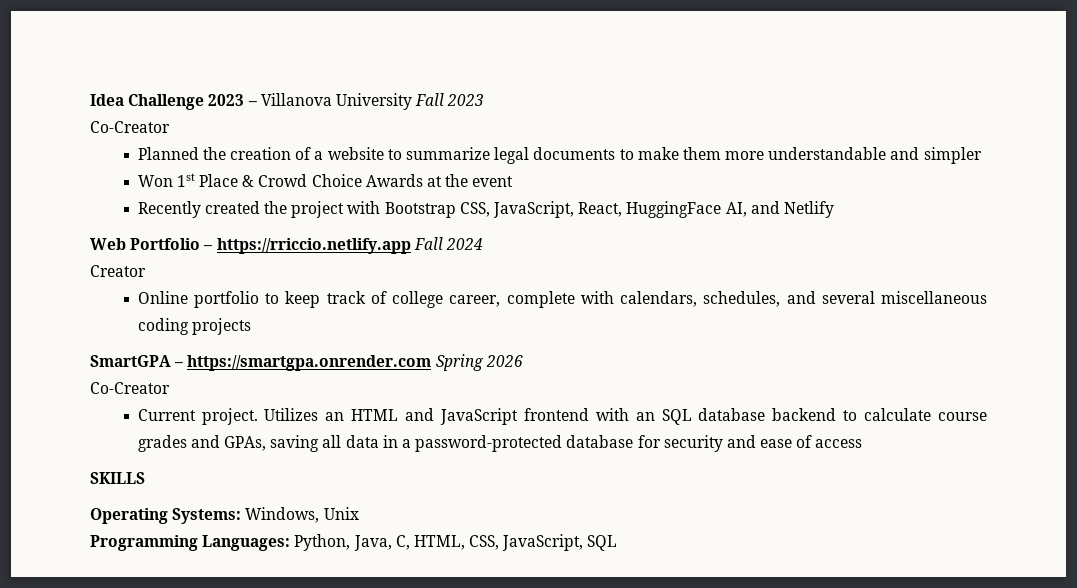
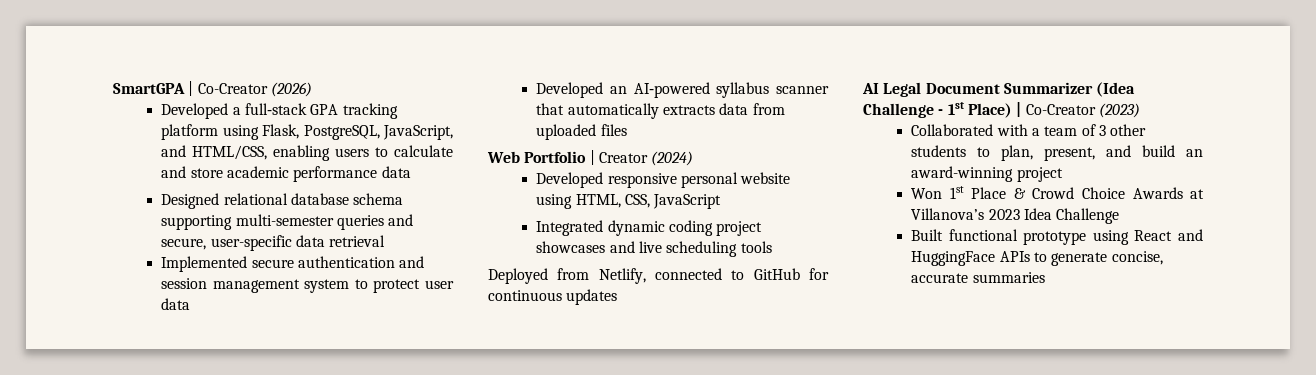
[90,93,485,110] [90,121,170,133] [137,147,982,164] Idea Challenge 2023 – Villanova University Fall 2023 // Co-Creator // Planned the creation of a website to summarize legal documents to make them more understandable and simpler -> [113,81,312,97] [161,103,398,119] [161,124,454,140] [161,145,453,161] [161,166,411,182] [161,193,404,209] [161,214,414,230] [161,235,386,251] [161,256,425,272] [161,278,454,293] [161,298,191,310] [536,82,829,98] [536,103,785,119] [536,124,627,140] [487,150,694,166] [536,172,791,188] [536,194,722,209] [536,220,763,236] [536,241,772,257] [488,268,829,284] [488,289,618,305] [862,82,1136,97] [863,102,1140,118] [911,124,1147,136] [911,145,1203,161] [911,166,1063,182] SmartGPA | Co-Creator (2026) // Developed a full‑stack GPA tracking platform using Flask, PostgreSQL, JavaScript, and HTML/CSS, enabling users to calculate and store academic performance data // Designed relational database schema supporting multi-semester queries and secure, user-specific data retrieval // Implemented secure authentication and session management system to protect user data // Developed an AI‑powered syllabus scanner that automatically extracts data from uploaded files // Web Portfolio | Creator (2024) // Developed responsive personal website using HTML, CSS, JavaScript // Integrated dynamic coding project showcases and live scheduling tools // Deployed from Netlify, connected to GitHub for continuous updates // AI Legal Document Summarizer (Idea Challenge - 1st Place) | Co-Creator (2023) // Collaborated with a team of 3 other students to plan, present, and build an award-winning project
[445,174,514,187] [137,201,834,218] [90,237,483,254] [90,265,146,277] [137,291,988,308] [137,318,251,335] [90,354,523,371] [90,382,170,394] [137,408,987,425] [137,435,863,452] [90,472,145,484] [90,507,359,524] [90,534,618,551] the event // Recently created the project with Bootstrap CSS, JavaScript, React, HuggingFace AI, and Netlify // Web Portfolio – https://rriccio.netlify.app Fall 2024 // Creator // Online portfolio to keep track of college career, complete with calendars, schedules, and several miscellaneous coding projects // SmartGPA – https://smartgpa.onrender.com Spring 2026 // Co-Creator // Current project. Utilizes an HTML and JavaScript frontend with an SQL database backend to calculate course grades and GPAs, saving all data in a password-protected database for security and ease of access // SKILLS // Operating Systems: Windows, Unix // Programming Languages: Python, Java, C, HTML, CSS, JavaScript, SQL -> [911,208,1120,224] [911,229,1203,245] [911,251,1163,266] [911,272,1045,283] Villanova’s 2023 Idea Challenge // Built functional prototype using React and HuggingFace APIs to generate concise, accurate summaries

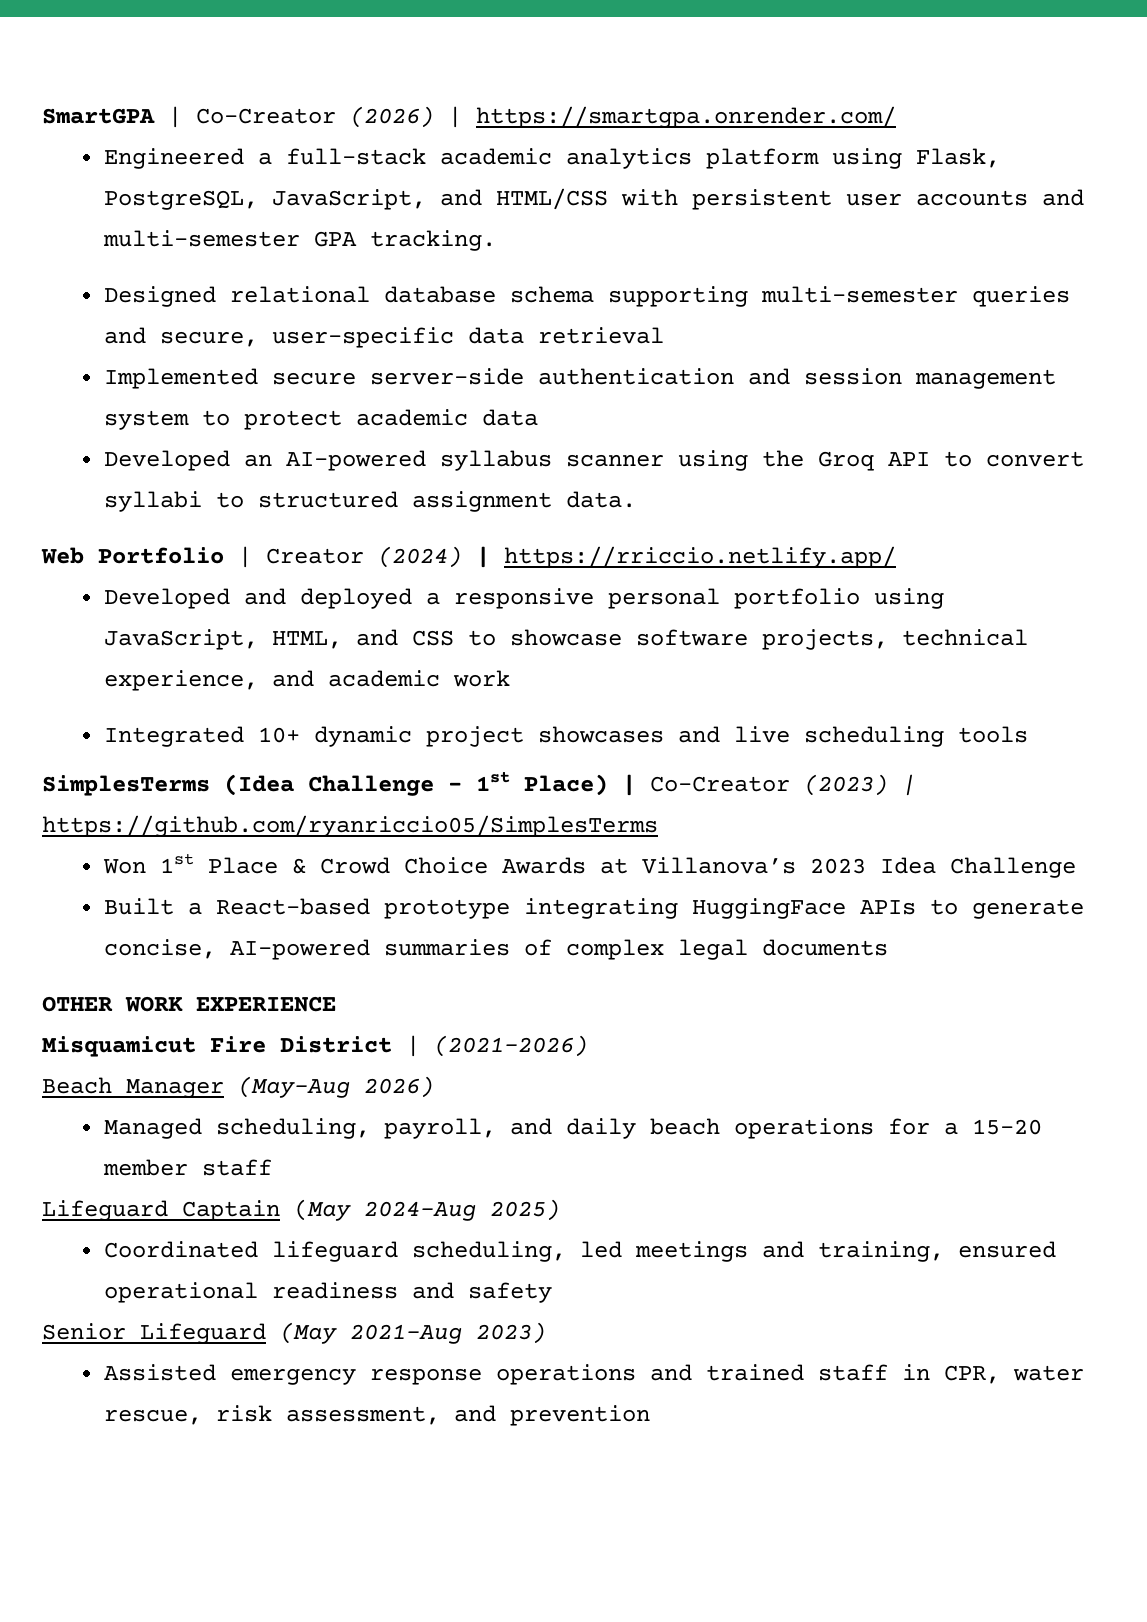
[161,103,398,119] // Developed a full‑stack GPA tracking -> [448,106,896,128] [104,148,693,169] | https://smartgpa.onrender.com/ // Engineered a full-stack academic analytics
[192,145,453,161] [161,166,411,182] HTML/CSS, enabling users to calculate and store academic performance data -> [496,188,1085,210] [103,230,497,251] HTML/CSS with persistent user accounts and multi-semester GPA tracking.
(294, 263) none -> [370,368,525,385] server-side
[424,280,454,289] user -> [356,409,469,426] academic
[536,103,785,119] [536,124,627,140] that automatically extracts data from uploaded files -> [678,450,1085,471] [104,491,637,512] using the Groq API to convert syllabi to structured assignment data.
[536,172,791,188] [536,194,722,209] // Developed responsive personal website using HTML, CSS, JavaScript -> [476,546,896,568] [104,588,945,609] [104,629,1029,650] [104,670,511,691] | https://rriccio.netlify.app/ // Developed and deployed a responsive personal portfolio using JavaScript, HTML, and CSS to showcase software projects, technical experience, and academic work
[607,220,714,236] dynamic coding -> [258,726,413,747] 10+ dynamic
[488,268,829,284] [488,289,618,305] [862,82,1093,97] Deployed from Netlify, connected to GitHub for continuous updates // AI Legal Document Summarizer -> [42,775,210,796] SimplesTerms
[911,124,1147,136] [911,145,1203,161] [911,166,1063,182] // Collaborated with a team of 3 other students to plan, present, and build an award-winning project -> [902,774,916,796] [42,815,658,837] | https://github.com/ryanriccio05/SimplesTerms
[948,229,1203,245] functional prototype using React and -> [188,898,679,919] a React-based prototype integrating
[911,272,1045,283] accurate summaries -> [230,939,889,960] [42,996,336,1012] [42,1035,588,1057] [42,1076,434,1098] [104,1118,1043,1139] [103,1159,273,1176] [42,1199,560,1221] [104,1241,1057,1262] [104,1282,553,1303] [42,1322,546,1344] [104,1364,1085,1385] [104,1405,651,1426] AI-powered summaries of complex legal documents // OTHER WORK EXPERIENCE // Misquamicut Fire District | (2021-2026) // Beach Manager (May-Aug 2026) // Managed scheduling, payroll, and daily beach operations for a 15-20 member staff // Lifeguard Captain (May 2024-Aug 2025) // Coordinated lifeguard scheduling, led meetings and training, ensured operational readiness and safety // Senior Lifeguard (May 2021-Aug 2023) // Assisted emergency response operations and trained staff in CPR, water rescue, risk assessment, and prevention

